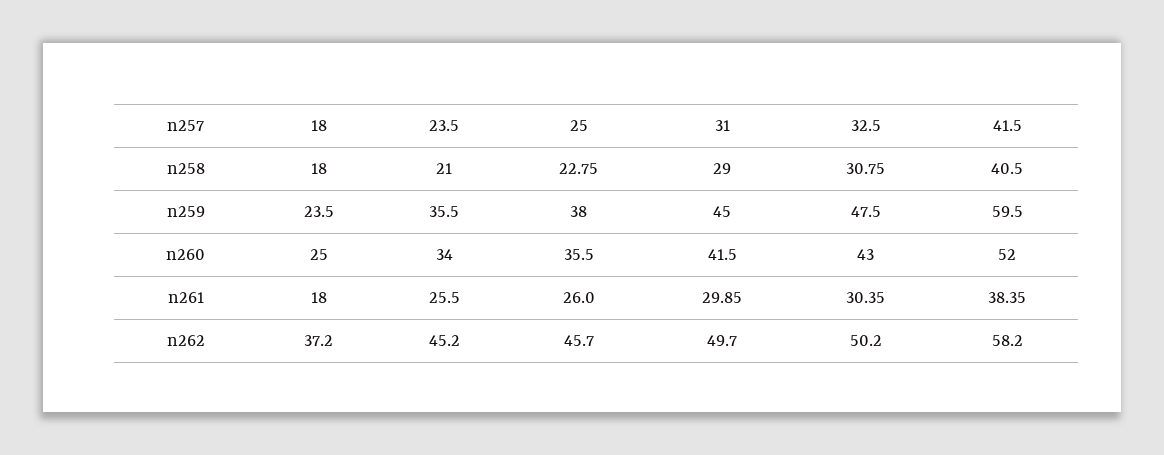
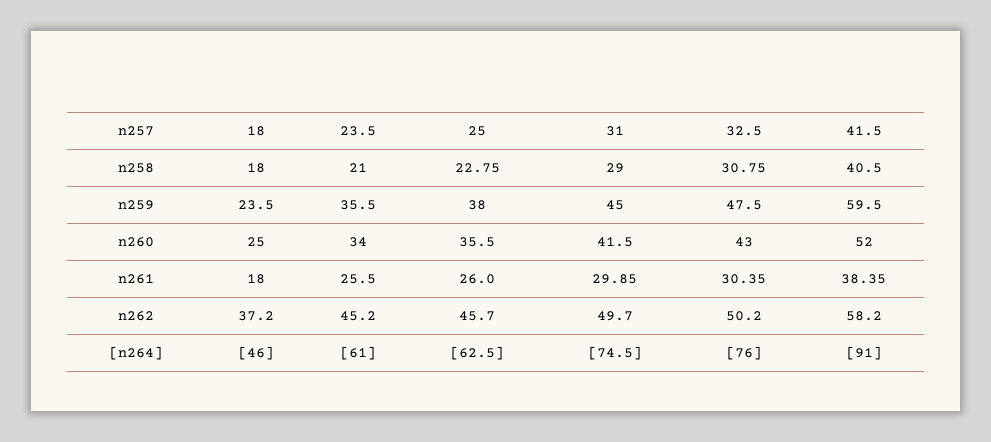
(1023, 340) none -> [109,346,163,360] [237,346,274,360] [339,346,376,360] [450,346,504,360] [587,346,642,360] [725,346,762,360] [845,346,882,360] // [n264] | [46] | [61] | [62.5] | [74.5] | [76] | [91]

